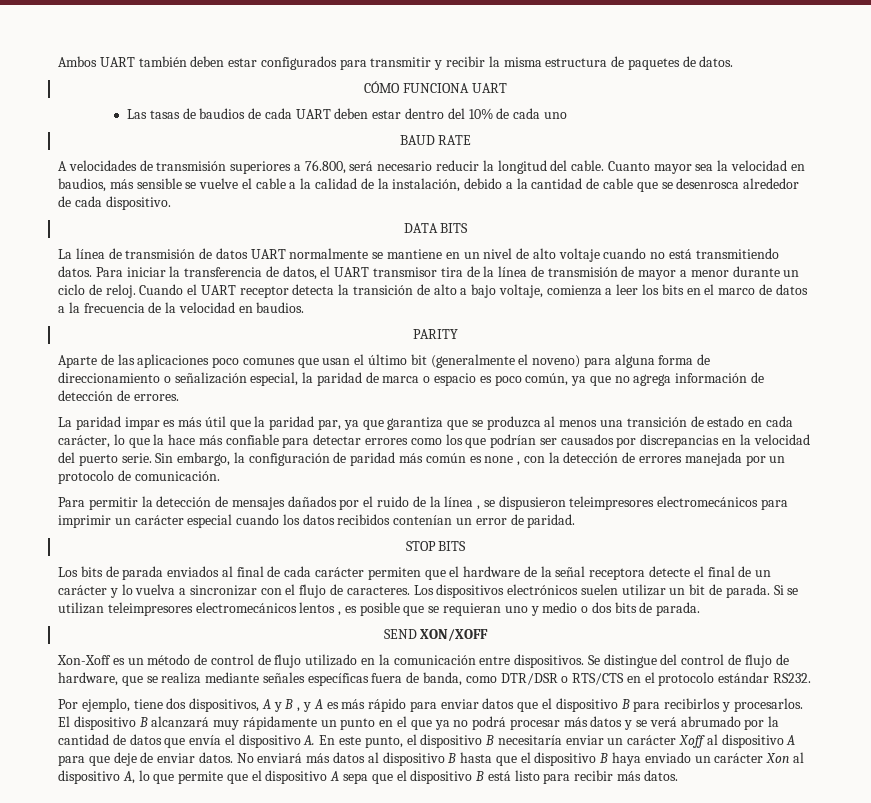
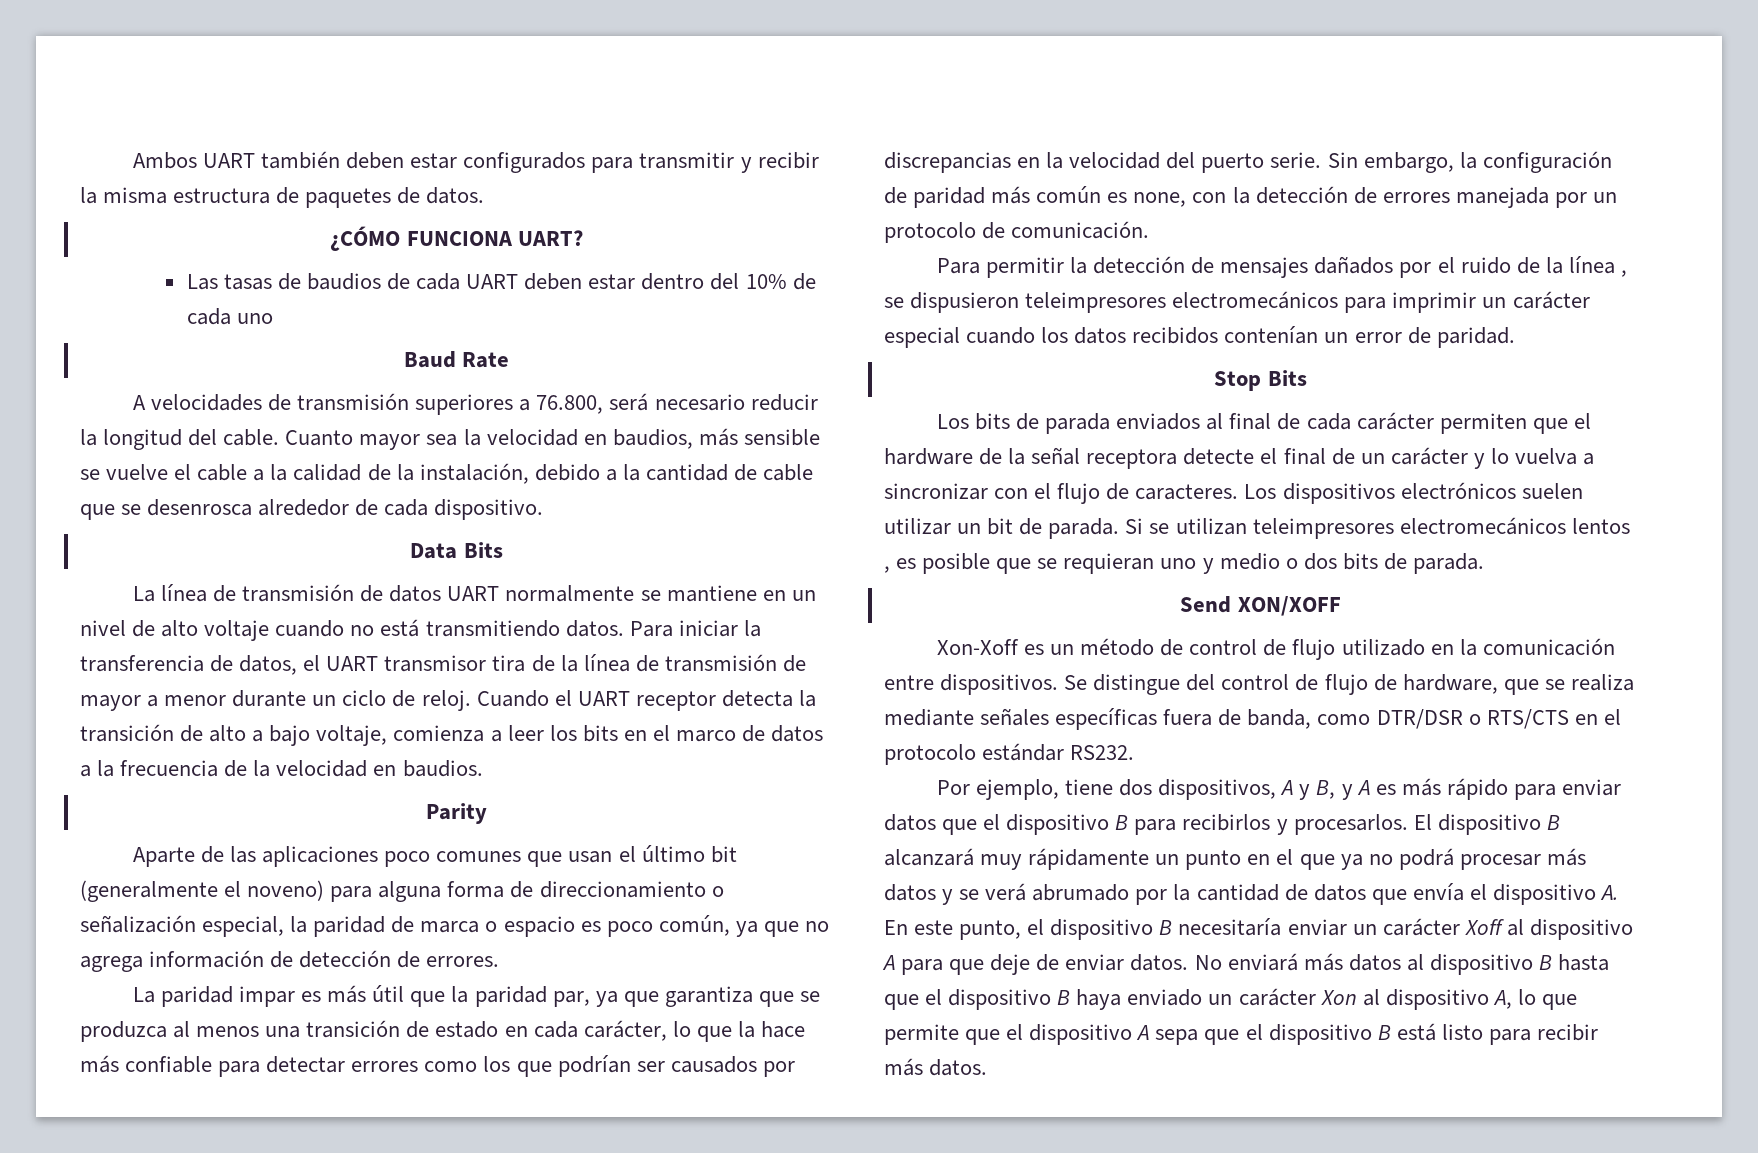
[364,81,507,93] CÓMO FUNCIONA UART -> [330,226,583,251] ¿CÓMO FUNCIONA UART?
[399,135,472,145] BAUD RATE -> [403,351,510,368] Baud Rate
[403,223,469,233] DATA BITS -> [410,542,503,559] Data Bits
[413,329,458,339] PARITY -> [426,803,487,824] Parity
[484,456,521,466] none , -> [1133,192,1187,207] none,
[405,541,467,551] STOP BITS -> [1214,370,1307,391] Stop Bits
[383,629,417,639] SEND -> [1180,596,1232,613] Send
[284,699,301,712] B , -> [1316,780,1336,799] B,

